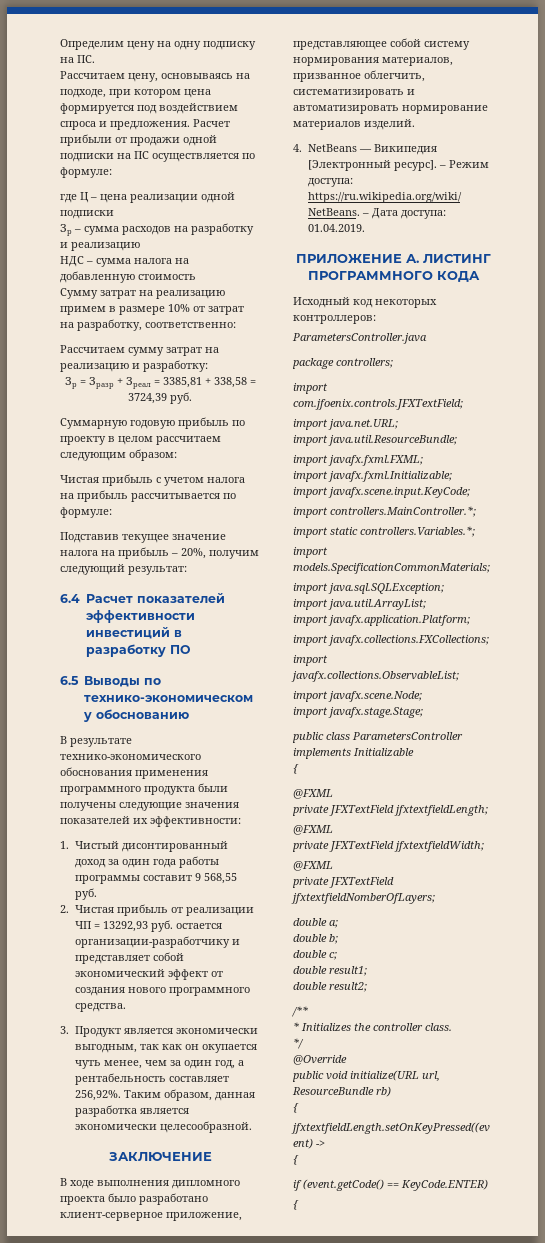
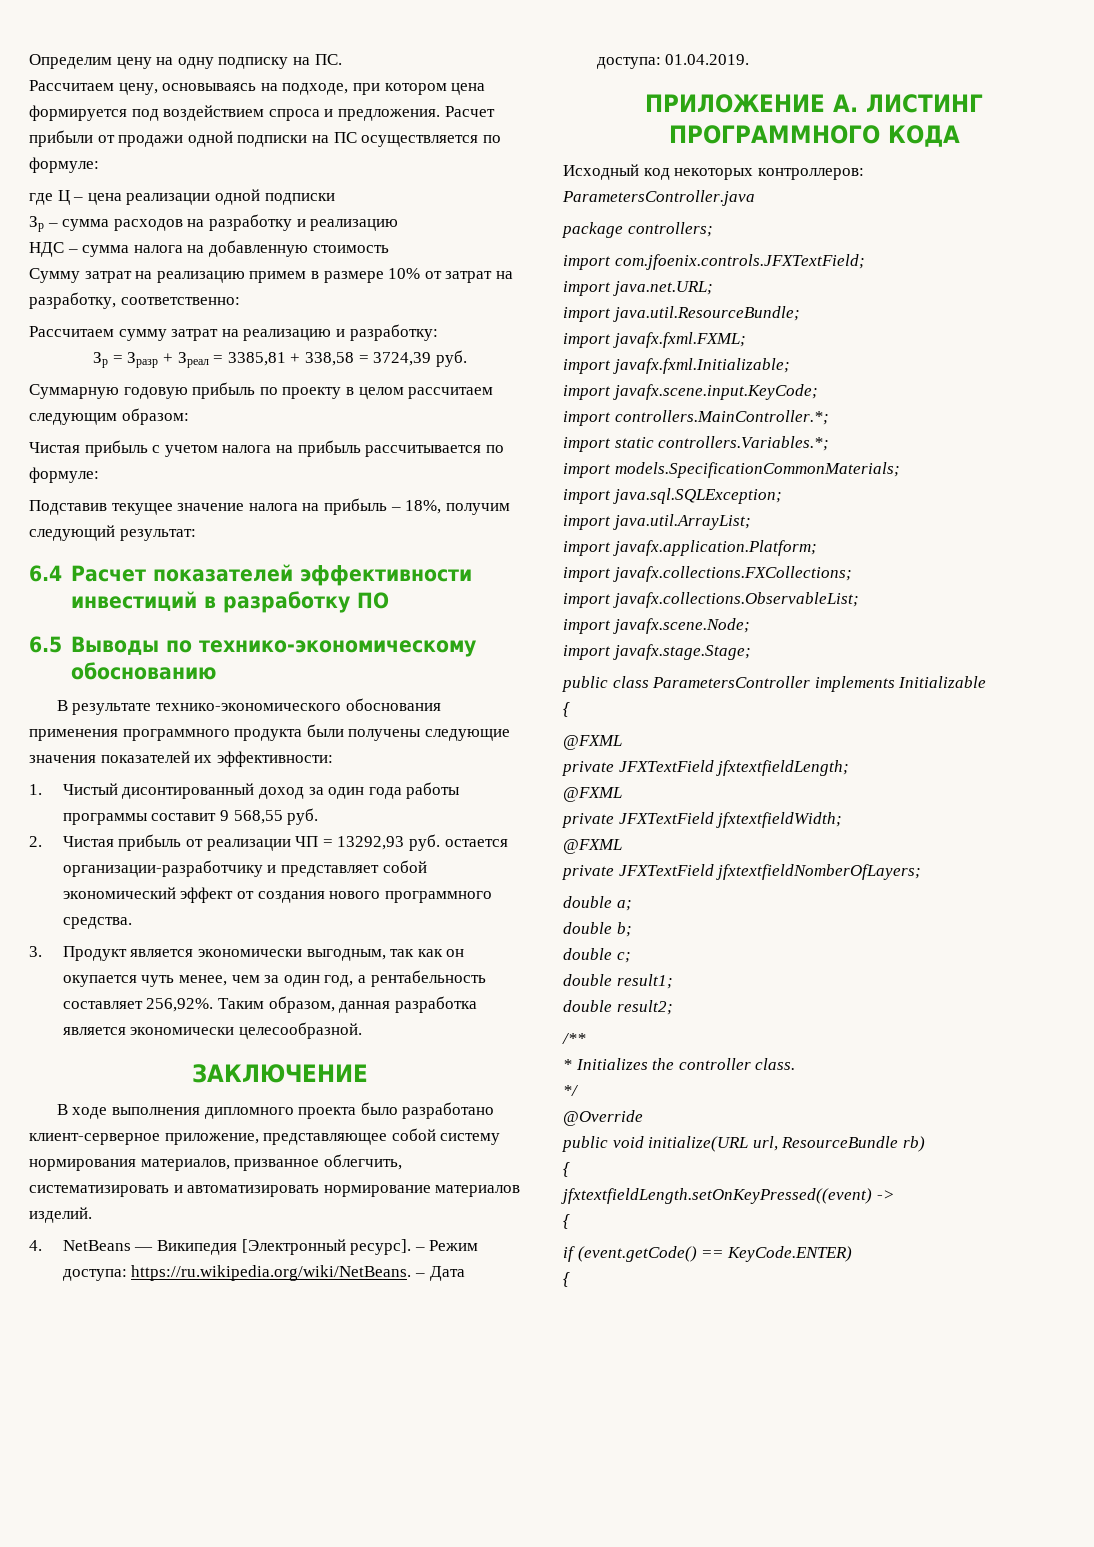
[181,548,206,559] 20%, -> [405,500,442,514] 18%,

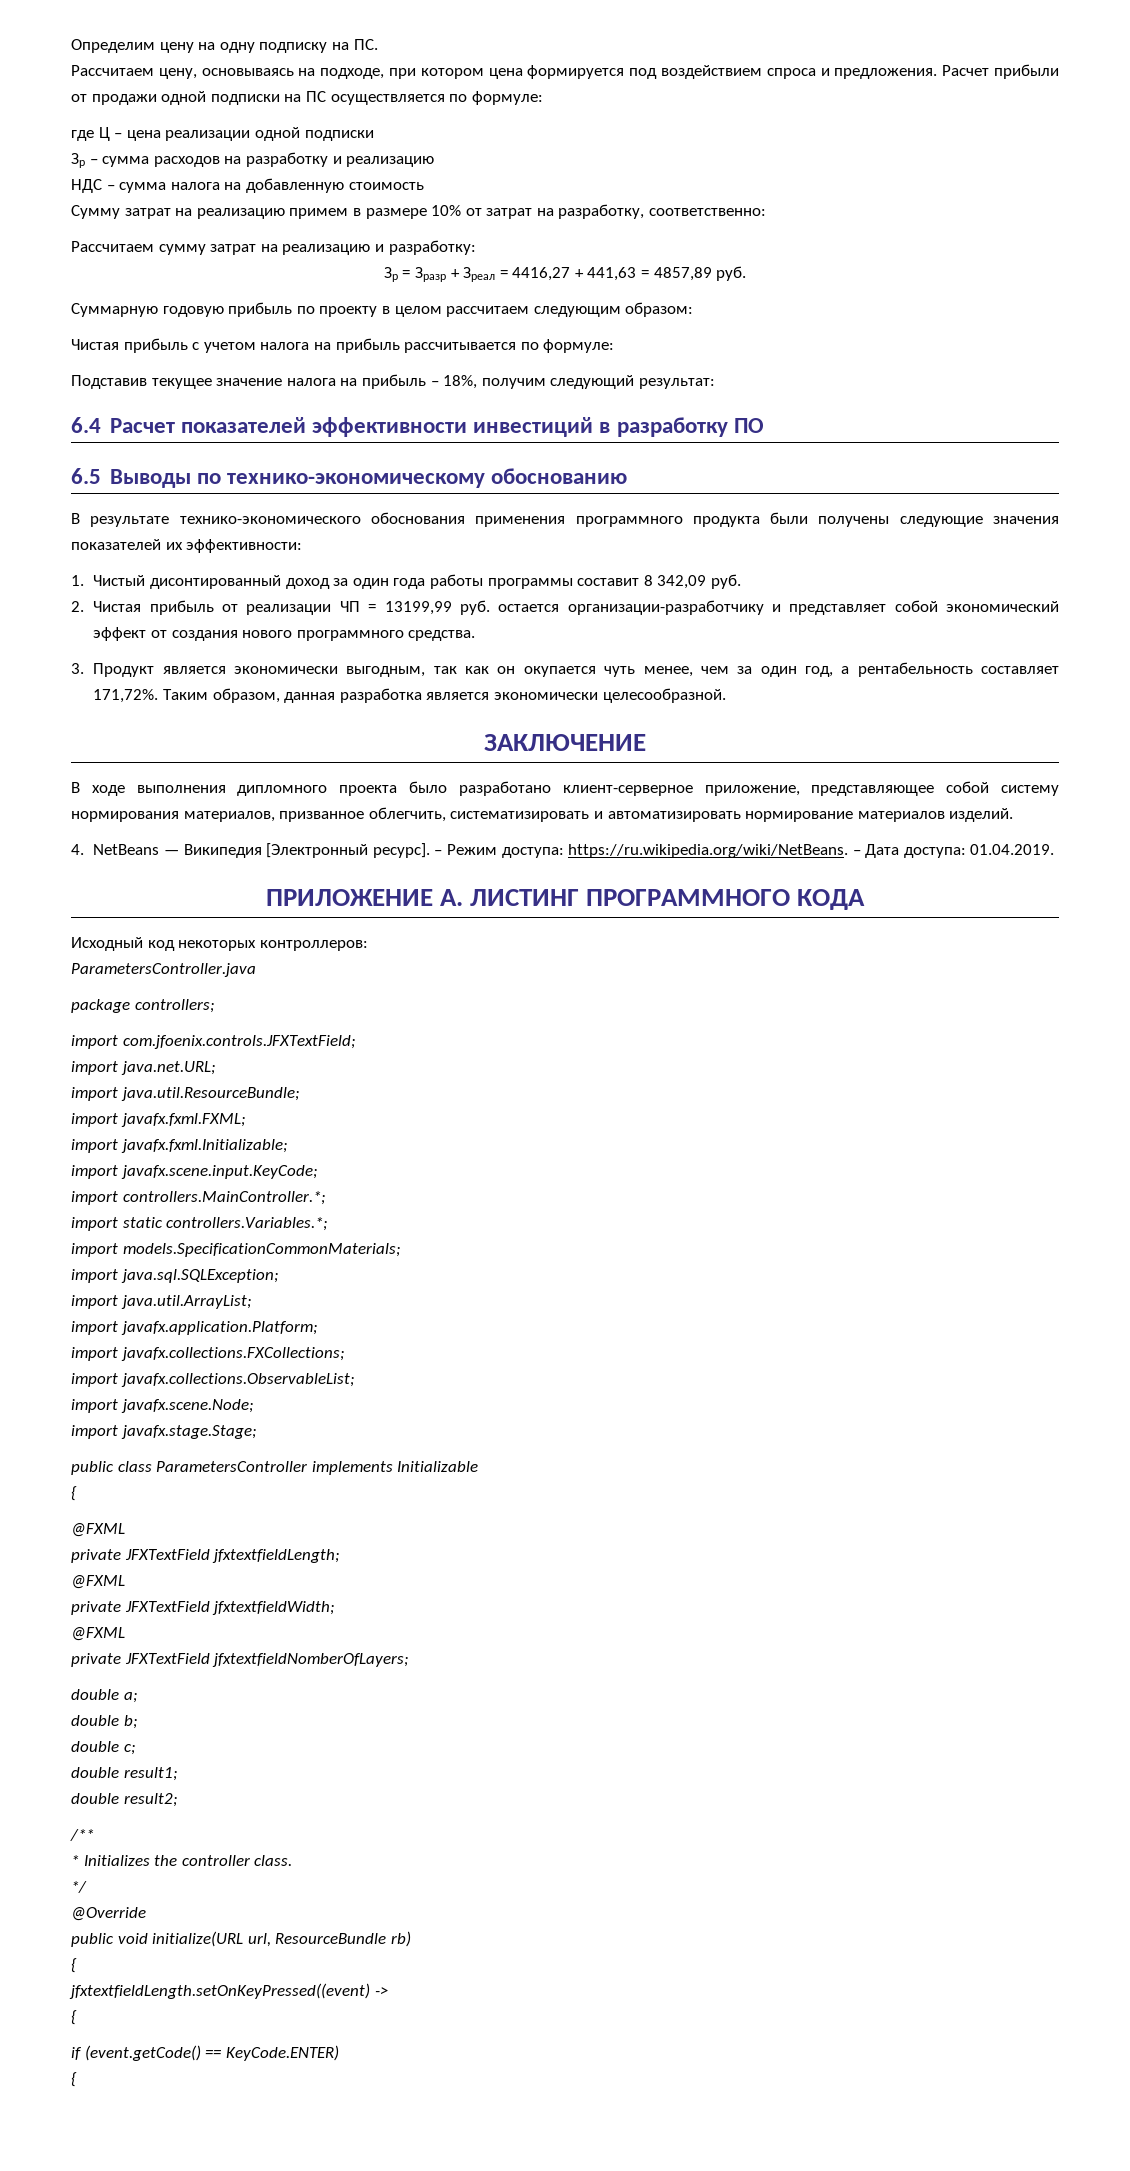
[227,352,432,366] 3385,81 + 338,58 = 3724,39 -> [512,267,712,281] 4416,27 + 441,63 = 4857,89
[220,810,283,824] 9 568,55 -> [643,575,707,589] 8 342,09
[337,836,405,850] 13292,93 -> [384,601,452,615] 13199,99
[146,998,214,1012] 256,92%. -> [93,689,159,703] 171,72%.

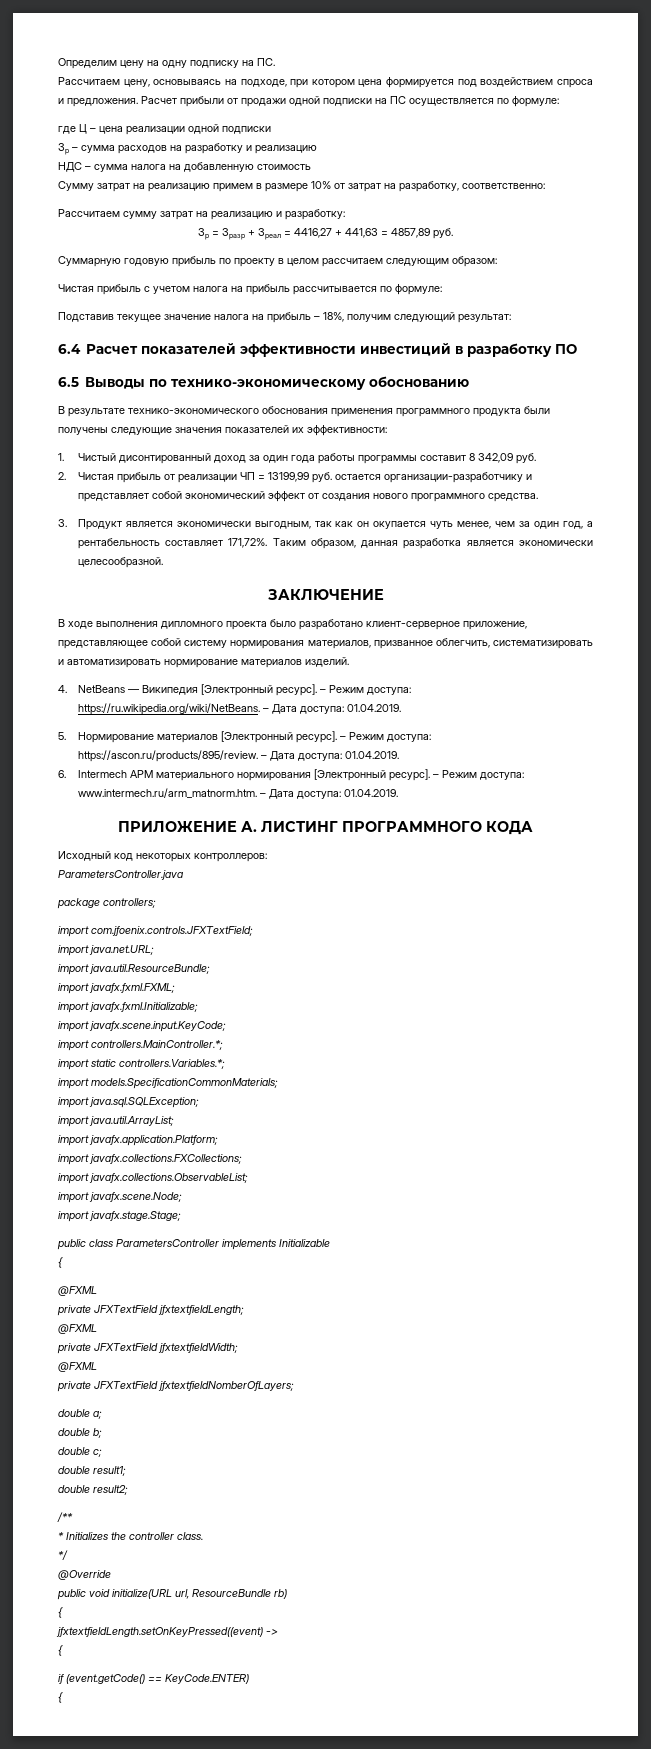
(1055, 849) none -> [58,731,431,743] [77,750,399,762] [58,769,524,781] [77,788,398,799] // 5. Нормирование материалов [Электронный ресурс]. – Режим доступа: https://ascon.ru/products/895/review. – Дата доступа: 01.04.2019. // 6. Intermech АРМ материального нормирования [Электронный ресурс]. – Режим доступа: www.intermech.ru/arm_matnorm.htm. – Дата доступа: 01.04.2019.

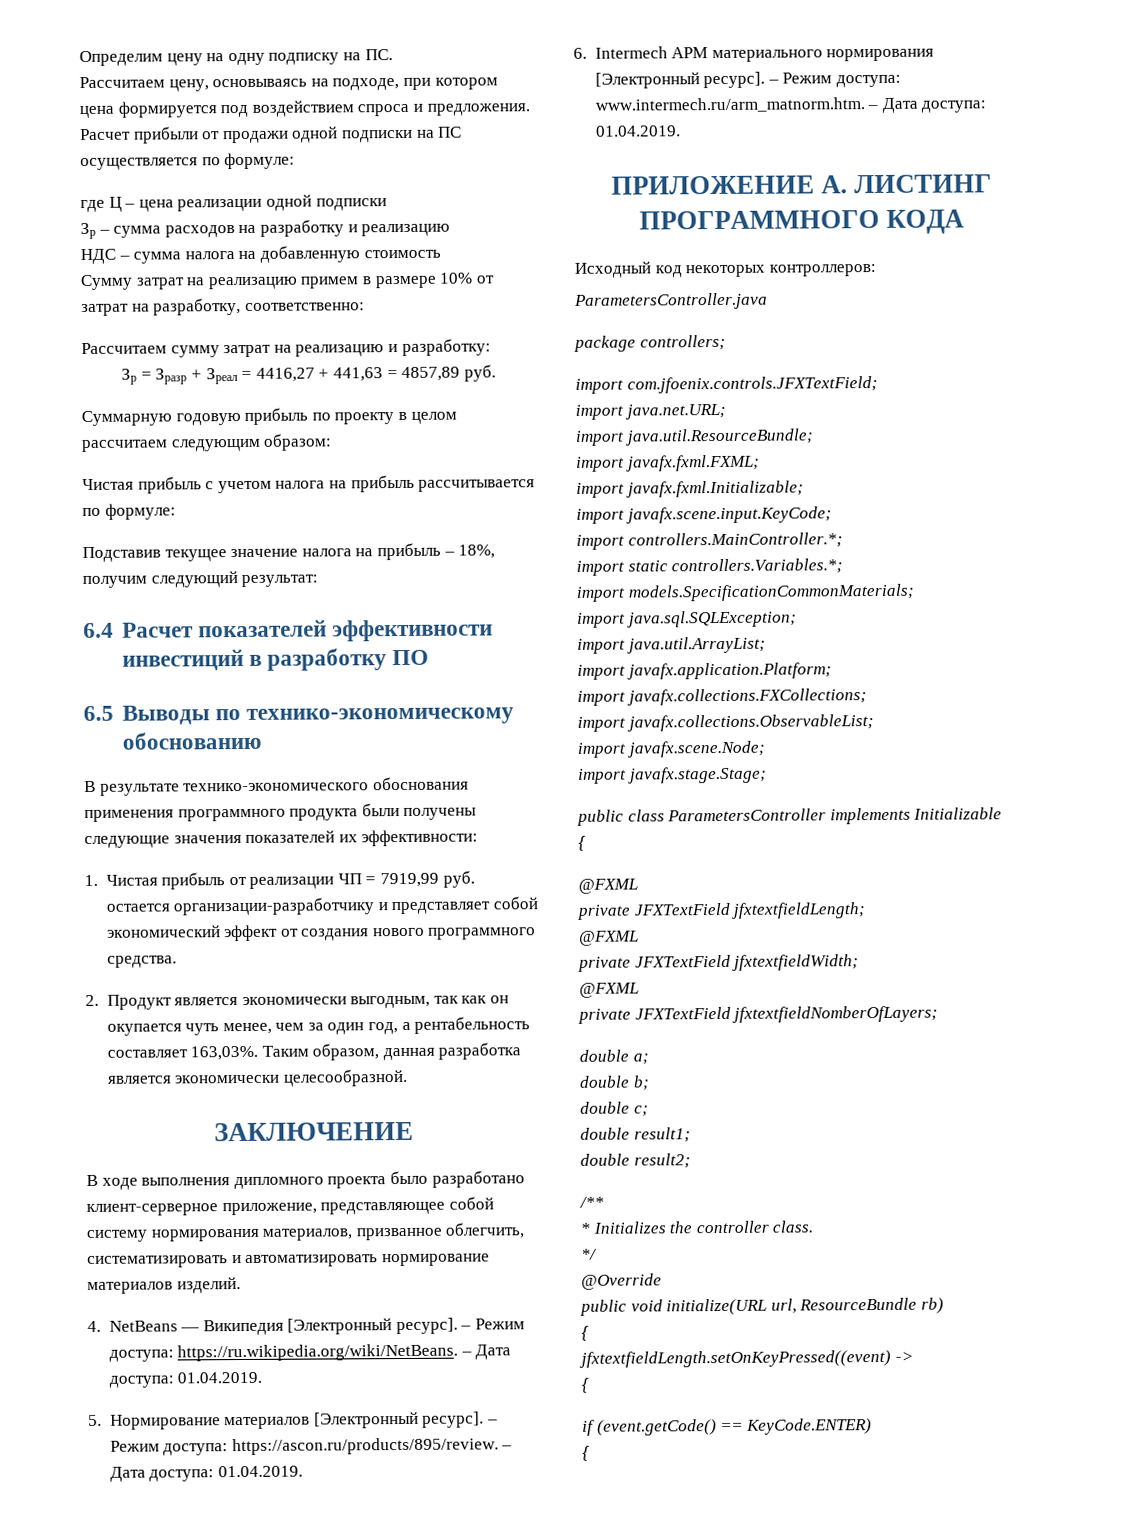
[77,453,536,464] [58,472,66,480] Чистый дисонтированный доход за один года работы программы составит 8 342,09 руб. // 2. -> (98, 880) none
[267,472,309,482] 13199,99 -> [380,872,440,888] 7919,99
[58,519,67,527] 3. -> [85,994,99,1006] 2.
[228,538,268,548] 171,72%. -> [190,1045,259,1061] 163,03%.

